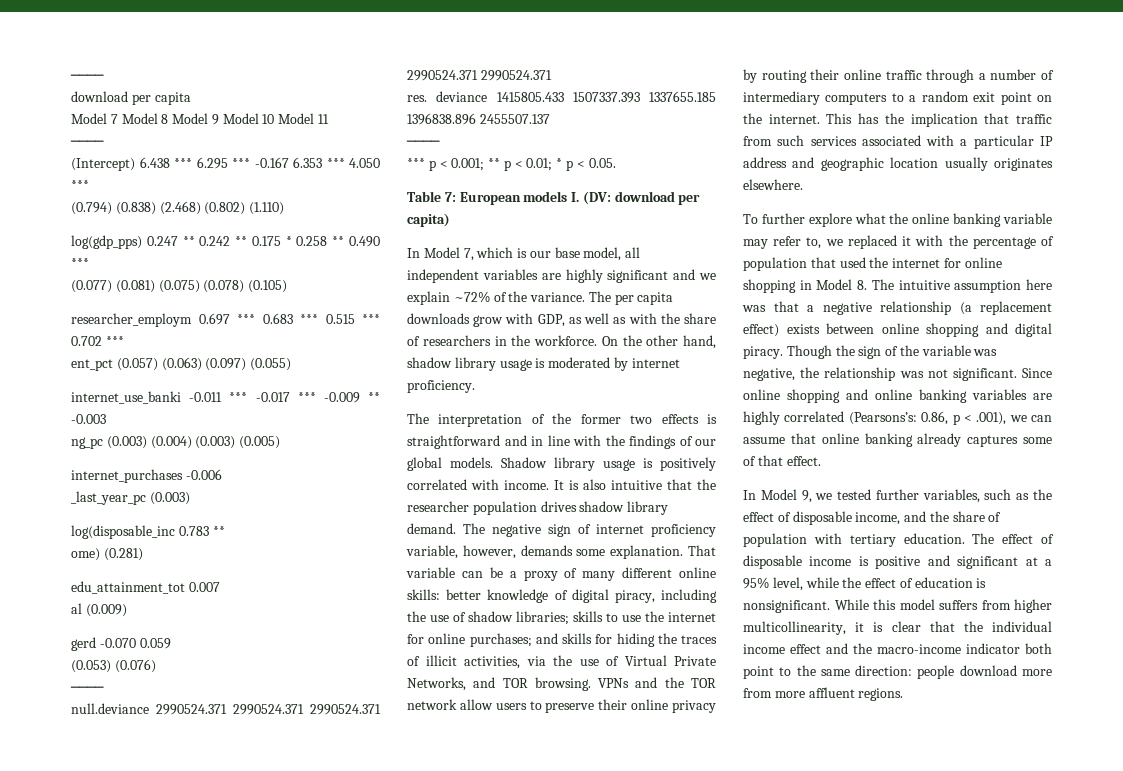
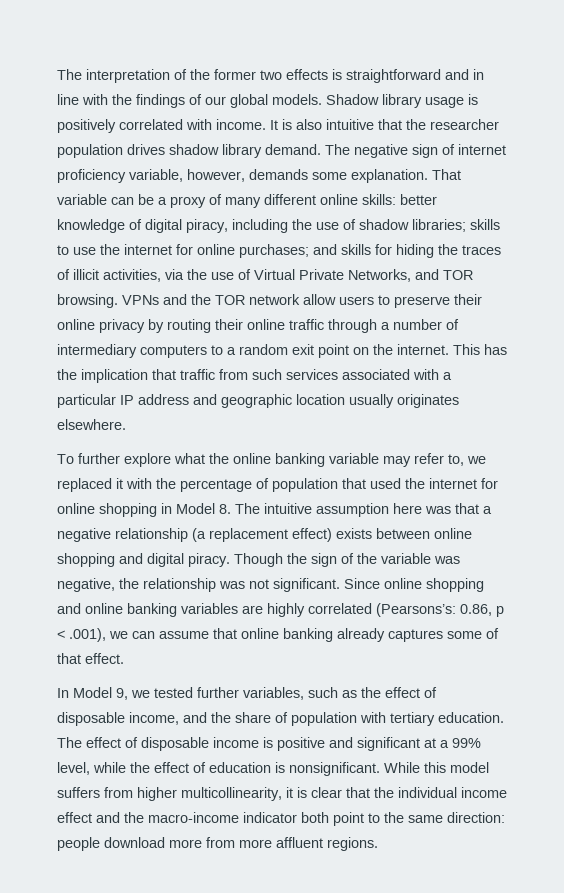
[70,74,104,80] [71,91,191,105] [71,113,330,125] [70,140,104,146] [71,157,380,171] [71,180,89,190] [71,201,285,215] [71,235,380,249] [71,258,89,268] [71,280,288,293] [71,313,380,327] [71,336,124,346] [71,357,292,371] [71,391,380,404] [71,414,106,424] [71,436,281,449] [71,469,222,483] [71,491,190,505] [71,525,225,539] [71,548,143,561] [71,581,220,594] [71,603,127,617] [71,637,171,651] [71,659,156,673] [70,686,104,692] [71,703,381,715] [407,70,552,81] [407,91,716,103] [407,113,550,125] [406,140,440,146] [407,158,616,171] [407,191,701,205] [407,213,450,227] [407,247,641,261] [407,269,716,283] [407,291,674,305] [407,313,716,327] [407,335,716,349] [407,357,680,371] [407,380,475,393] ──── // download per capita // Model 7 Model 8 Model 9 Model 10 Model 11 // ──── // (Intercept) 6.438 *** 6.295 *** -0.167 6.353 *** 4.050 *** // (0.794) (0.838) (2.468) (0.802) (1.110) // log(gdp_pps) 0.247 ** 0.242 ** 0.175 * 0.258 ** 0.490 *** // (0.077) (0.081) (0.075) (0.078) (0.105) // researcher_employm 0.697 *** 0.683 *** 0.515 *** 0.702 *** // ent_pct (0.057) (0.063) (0.097) (0.055) // internet_use_banki -0.011 *** -0.017 *** -0.009 ** -0.003 // ng_pc (0.003) (0.004) (0.003) (0.005) // internet_purchases -0.006 // _last_year_pc (0.003) // log(disposable_inc 0.783 ** // ome) (0.281) // edu_attainment_tot 0.007 // al (0.009) // gerd -0.070 0.059 // (0.053) (0.076) // ──── // null.deviance 2990524.371 2990524.371 2990524.371 2990524.371 2990524.371 // res. deviance 1415805.433 1507337.393 1337655.185 1396838.896 2455507.137 // ──── // *** p < 0.001; ** p < 0.01; * p < 0.05. // Table 7: European models I. (DV: download per capita) // In Model 7, which is our base model, all independent variables are highly significant and we explain ~72% of the variance. The per capita downloads grow with GDP, as well as with the share of researchers in the workforce. On the other hand, shadow library usage is moderated by internet proficiency. // -> (57, 74) none
[743,577,769,589] 95% -> [452,738,481,748] 99%

